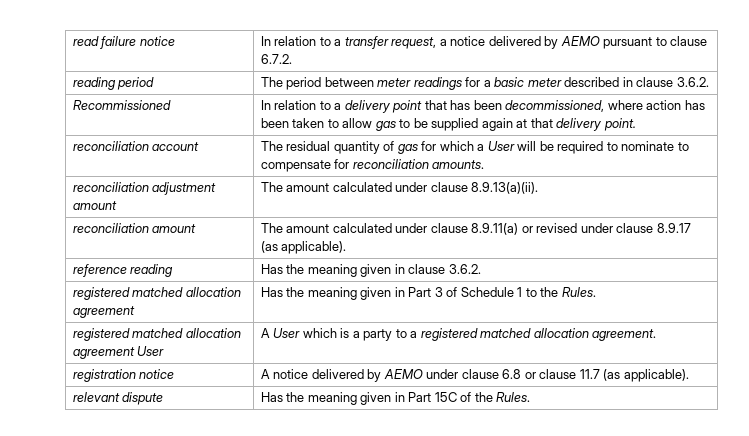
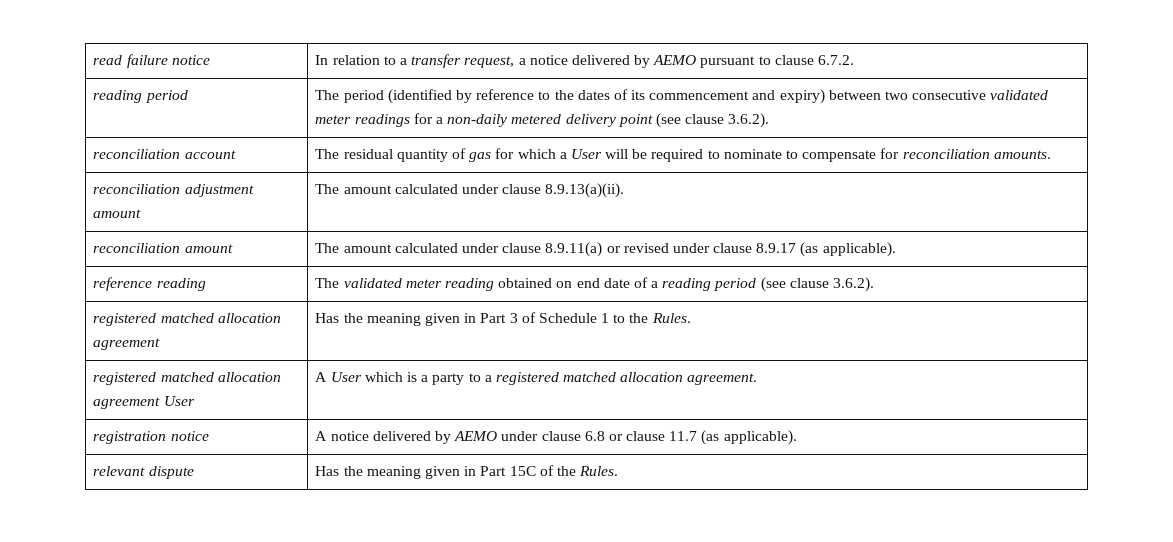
[324,77,709,90] [72,100,171,110] [260,100,705,113] [260,118,636,131] between meter readings for a basic meter described in clause 3.6.2. // Recommissioned | In relation to a delivery point that has been decommissioned, where action has been taken to allow gas to be supplied again at that delivery point. -> [387,89,1049,104] [315,113,770,128] (identified by reference to the dates of its commencement and expiry) between two consecutive validated meter readings for a non-daily metered delivery point (see clause 3.6.2).
[260,264,481,277] Has the meaning given in clause 3.6.2. -> [315,277,874,292] The validated meter reading obtained on end date of a reading period (see clause 3.6.2).

